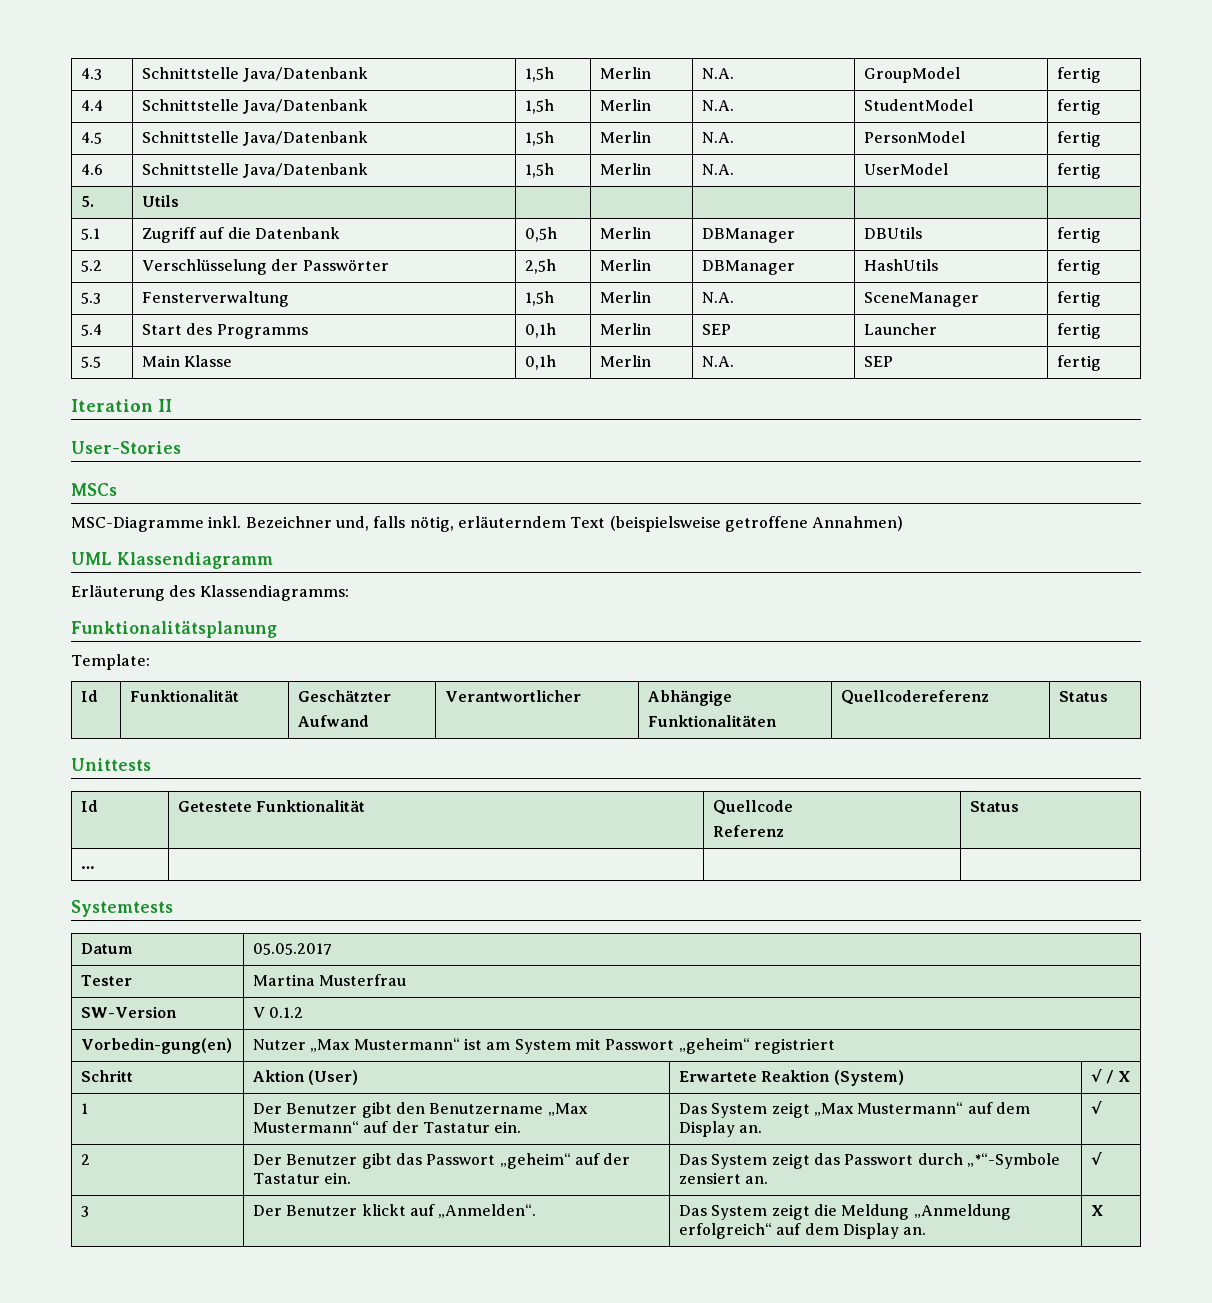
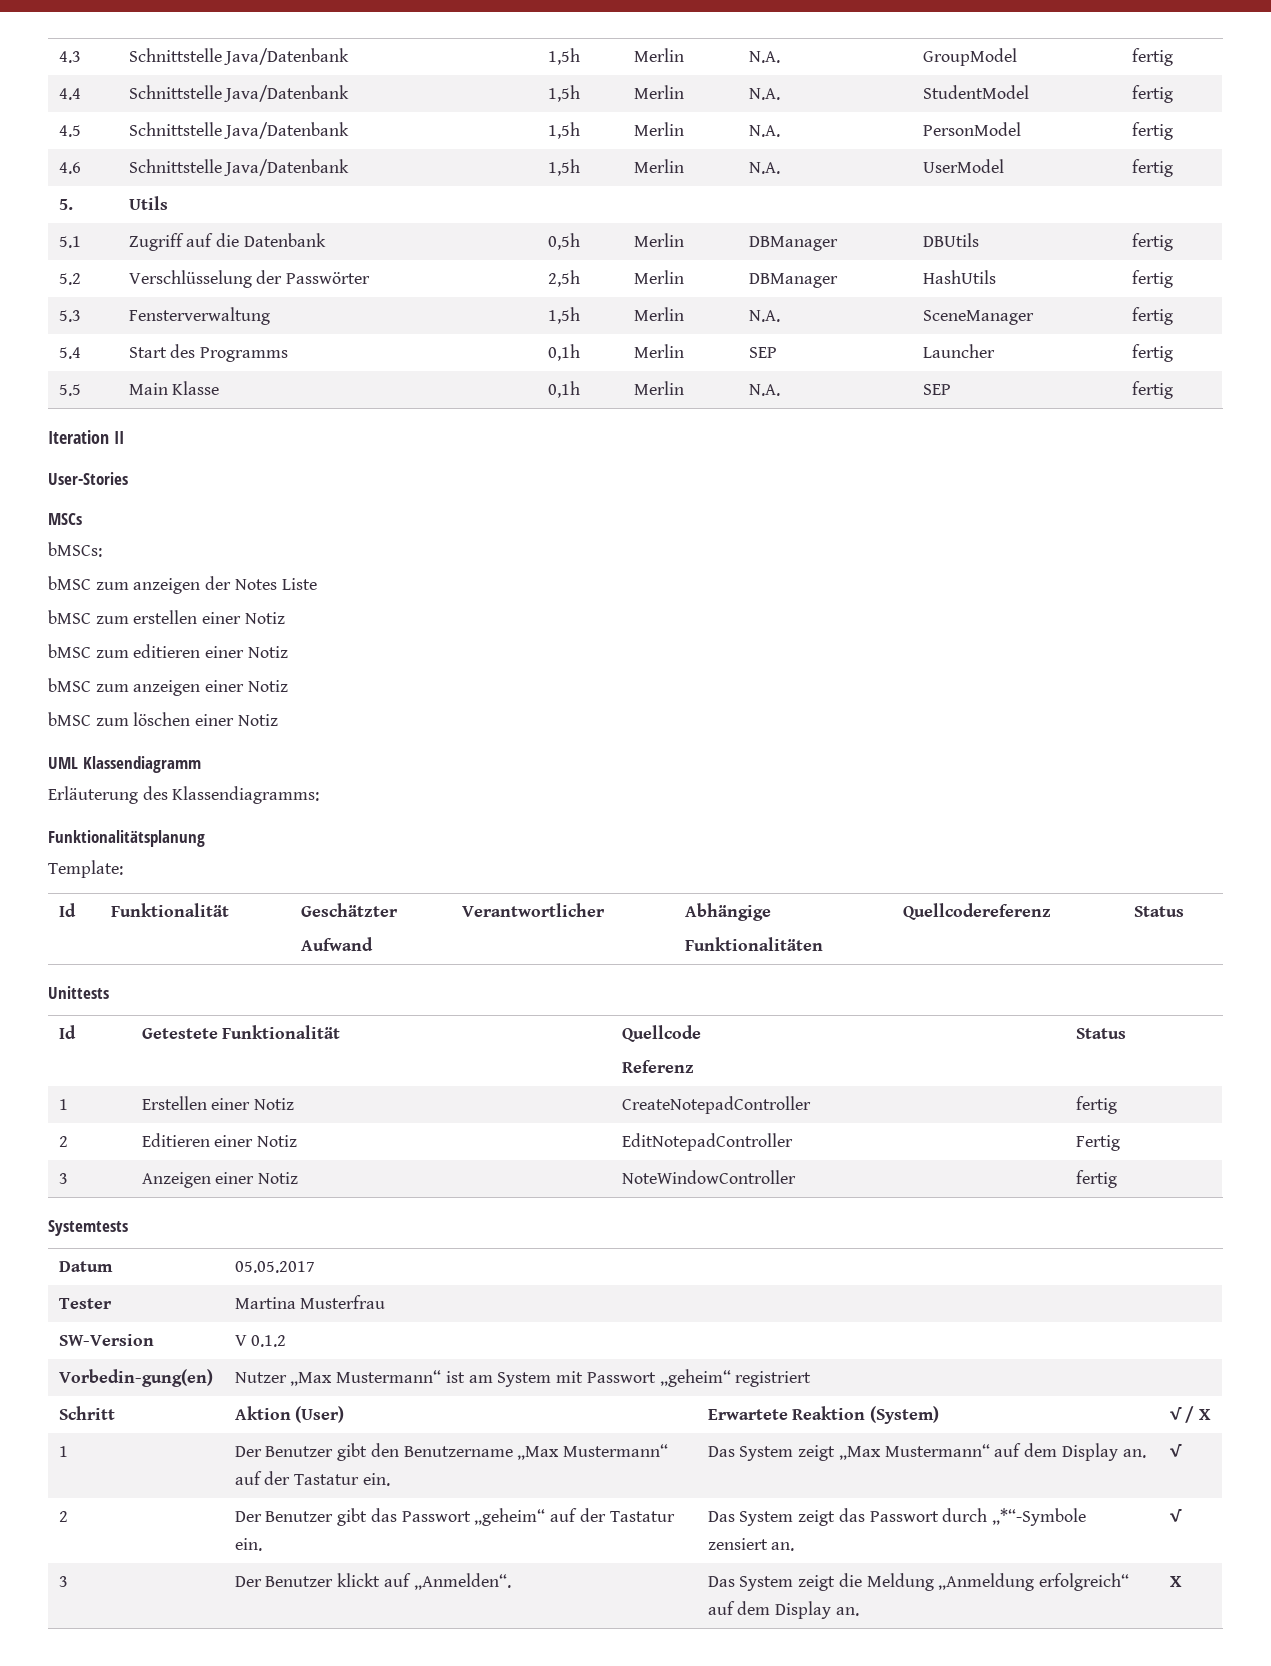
[71,516,904,532] MSC-Diagramme inkl. Bezeichner und, falls nötig, erläuterndem Text (beispielsweise getroffene Annahmen) -> [48,542,102,557] [48,576,317,594] [48,610,285,624] [48,644,288,658] [48,678,288,696] [48,712,278,726] bMSCs: // bMSC zum anzeigen der Notes Liste // bMSC zum erstellen einer Notiz // bMSC zum editieren einer Notiz // bMSC zum anzeigen einer Notiz // bMSC zum löschen einer Notiz
[81,866,96,869] … | | | -> [58,1099,68,1110] [141,1096,295,1110] [621,1096,811,1114] [1075,1096,1117,1114] [58,1136,68,1147] [141,1133,298,1147] [621,1133,793,1151] [1075,1135,1120,1151] [58,1173,68,1184] [141,1172,299,1188] [621,1170,796,1184] [1075,1170,1117,1188] 1 | Erstellen einer Notiz | CreateNotepadController | fertig // 2 | Editieren einer Notiz | EditNotepadController | Fertig // 3 | Anzeigen einer Notiz | NoteWindowController | fertig

